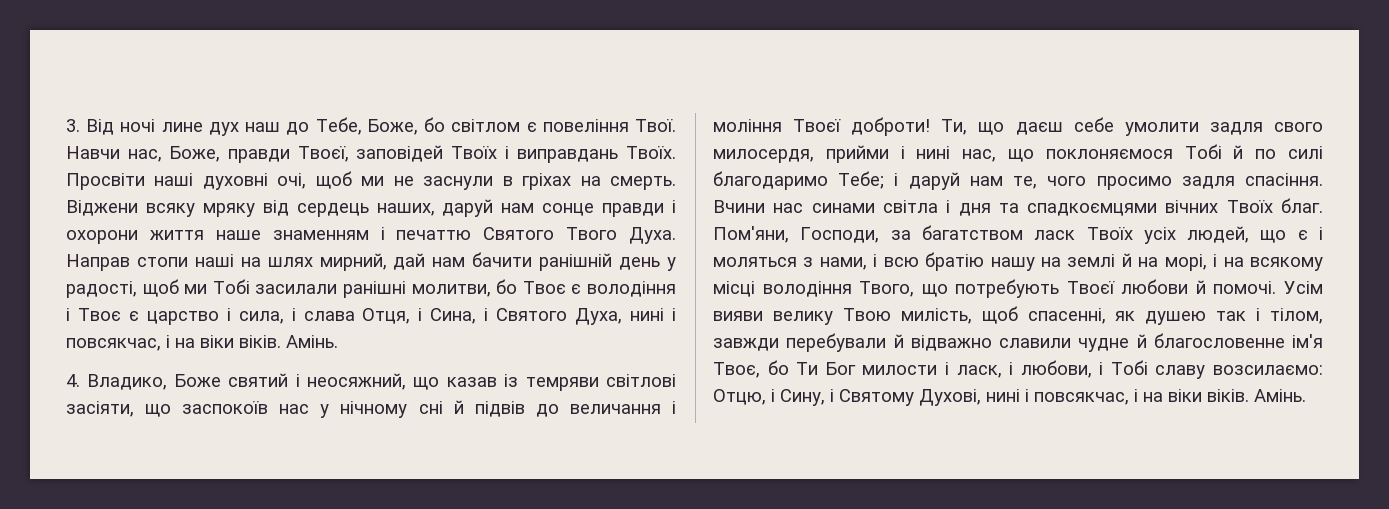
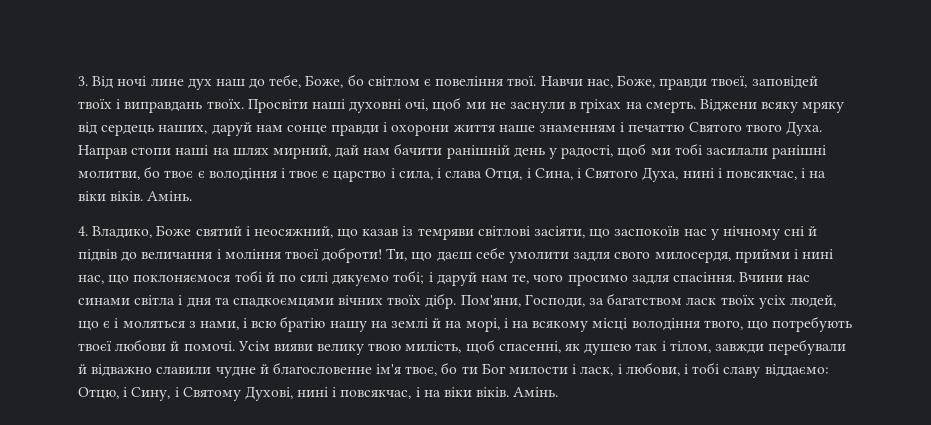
[315,117,362,135] Тебе, -> [269,74,302,88] тебе,
[635,119,676,132] Твої. -> [507,76,537,86] твої.
[297,145,498,162] Твоєї, заповідей Твоїх -> [711,76,818,89] [78,99,112,109] твоєї, заповідей твоїх
[626,146,677,159] Твоїх. -> [206,99,244,109] твоїх.
[566,227,618,240] Твого -> [745,124,782,132] твого
[212,279,250,294] Тобі -> [674,143,702,155] тобі
[522,281,566,294] Твоє -> [164,170,194,178] твоє
[77,308,121,321] Твоє -> [289,170,319,178] твоє
[793,119,842,132] Твоєї -> [284,249,319,259] твоєї
[1184,144,1222,159] Тобі -> [234,270,262,282] тобі
[713,171,885,190] благодаримо Тебе; -> [332,270,425,286] дякуємо тобі;
[1226,198,1323,213] Твоїх благ. -> [387,293,457,309] твоїх дібр.
[1086,227,1133,240] Твоїх -> [720,295,755,305] твоїх
[859,281,915,297] Твого, -> [703,320,743,330] твого,
[1066,281,1115,294] Твоєї -> [78,341,112,351] твоєї
[842,308,891,321] Твою -> [368,343,402,351] твою
[713,360,819,378] Твоє, бо Ти -> [405,362,478,376] твоє, бо ти
[1110,360,1323,379] Тобі славу возсилаємо: -> [692,362,829,378] тобі славу віддаємо:

